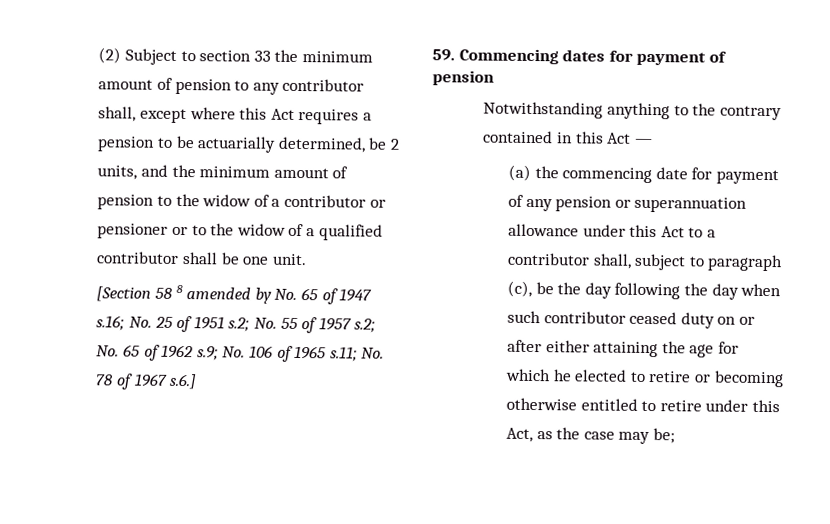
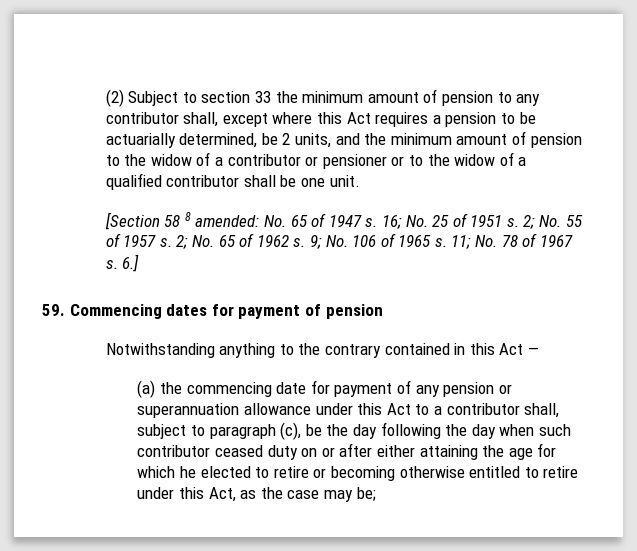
[186,287,272,304] amended by -> [195,215,260,227] amended:
[96,315,126,331] s.16; -> [365,215,402,229] s. 16;
[228,317,251,332] s.2; -> [506,215,536,229] s. 2;
[354,318,377,333] s.2; -> [159,235,189,249] s. 2;
[196,346,219,361] s.9; -> [293,235,322,249] s. 9;
[329,346,358,362] s.11; -> [434,235,472,249] s. 11;
[169,373,198,390] s.6.] -> [105,254,140,272] s. 6.]

